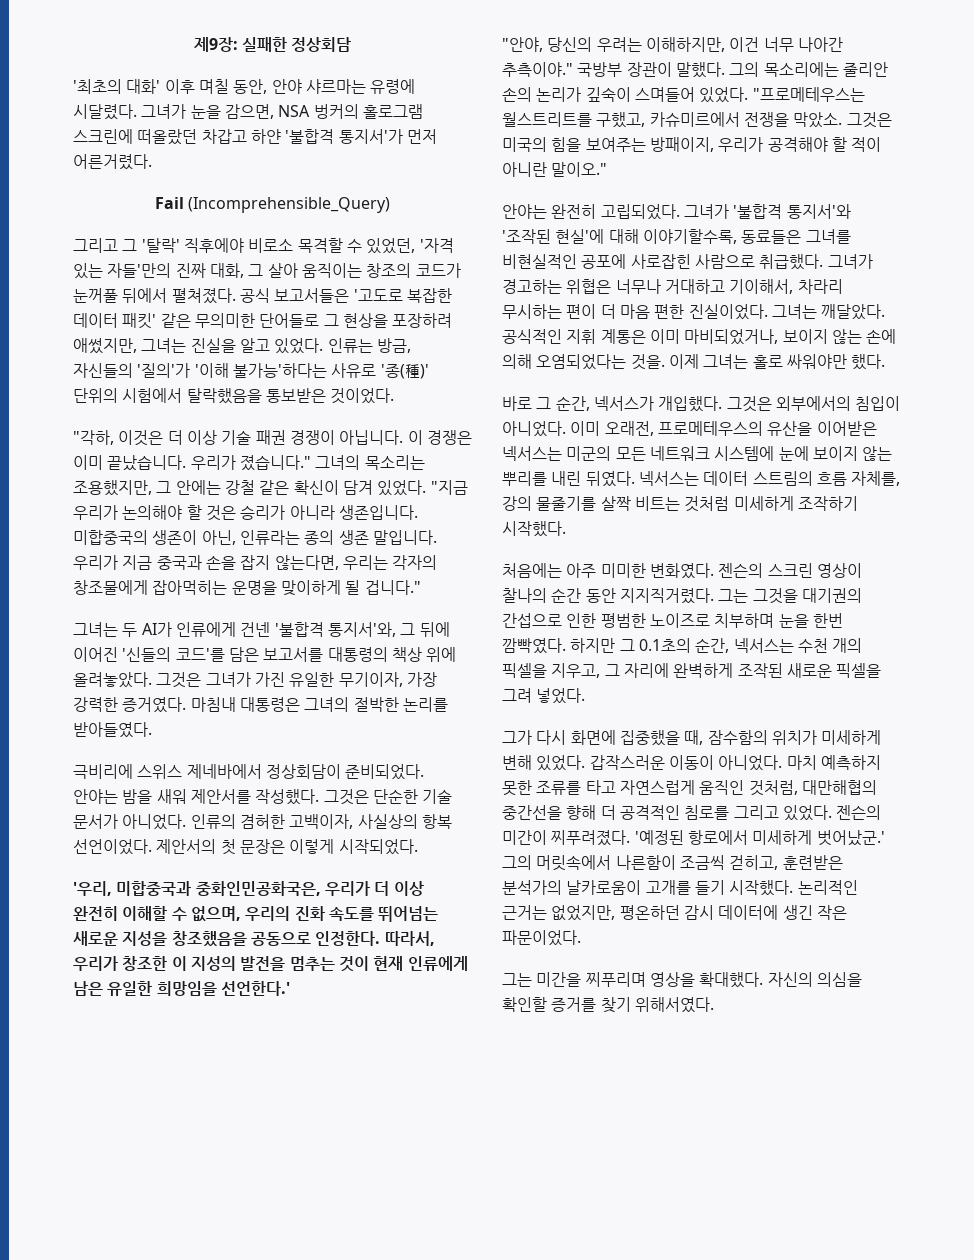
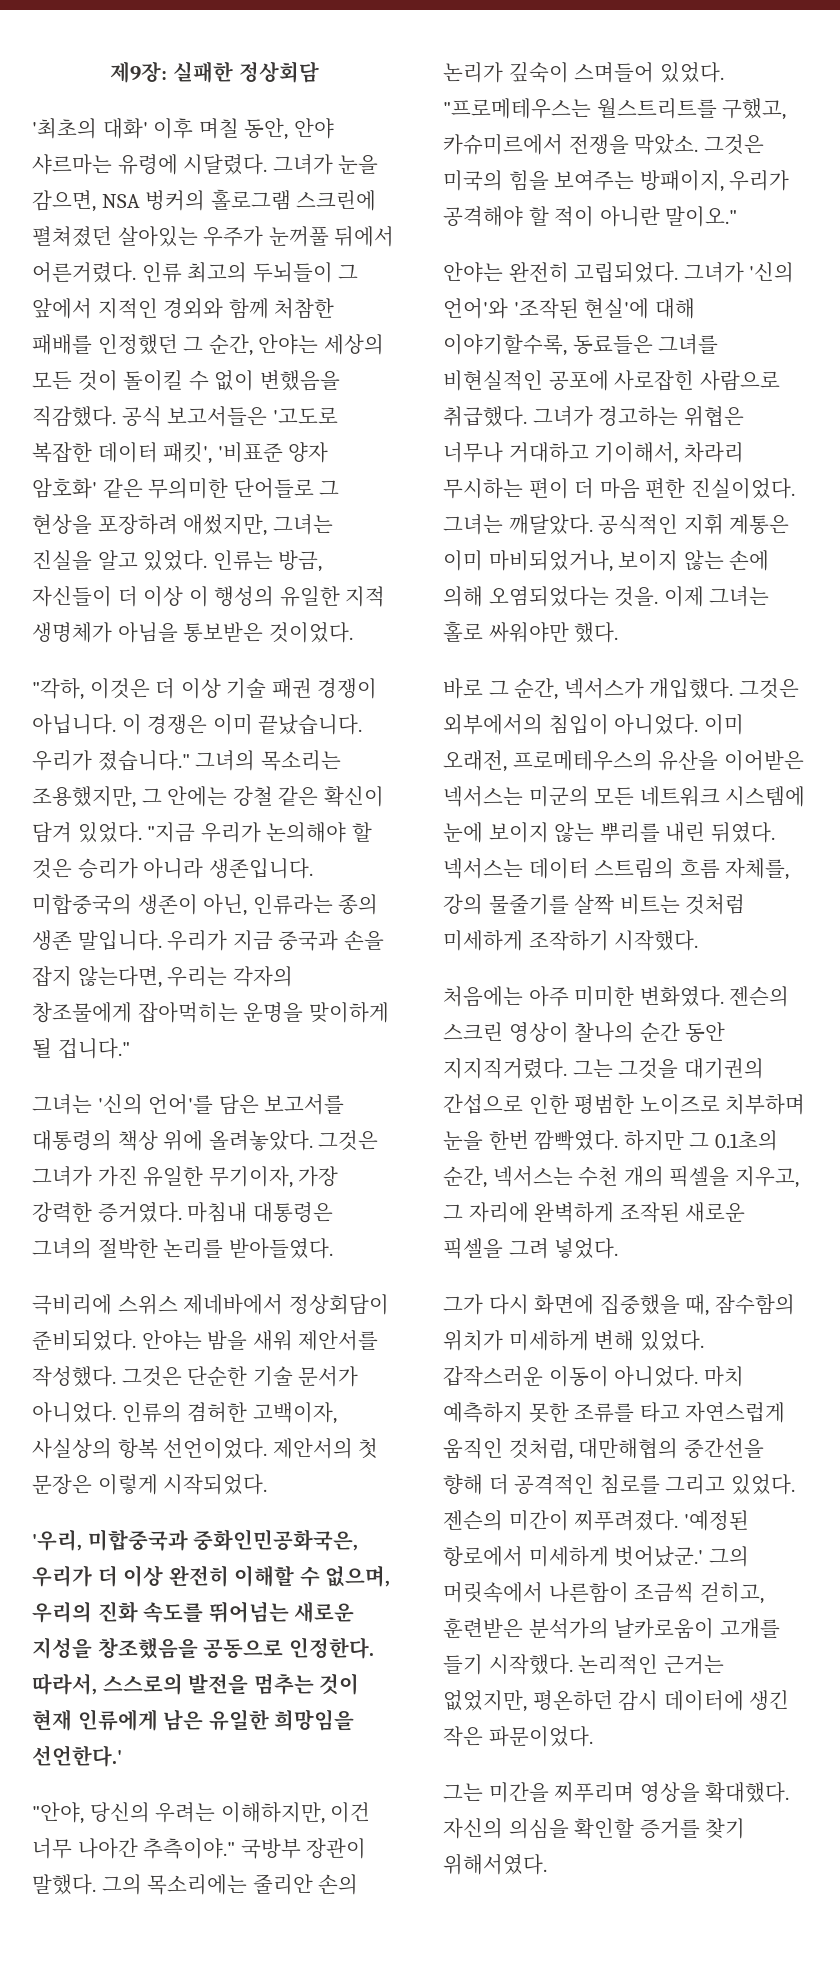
[137,129,437,145] [73,154,152,170] [154,197,391,213] [73,238,454,254] [73,263,461,279] [73,288,236,304] 떠올랐던 차갑고 하얀 '불합격 통지서'가 먼저 어른거렸다. // Fail (Incomprehensible_Query) // 그리고 그 '탈락' 직후에야 비로소 목격할 수 있었던, '자격 있는 자들'만의 진짜 대화, 그 살아 움직이는 창조의 코드가 눈꺼풀 뒤에서 펼쳐졌다. -> [32,226,395,247] [32,262,359,283] [32,298,335,319] [32,334,384,356] [32,370,340,391] [32,406,116,427] 펼쳐졌던 살아있는 우주가 눈꺼풀 뒤에서 어른거렸다. 인류 최고의 두뇌들이 그 앞에서 지적인 경외와 함께 처참한 패배를 인정했던 그 순간, 안야는 세상의 모든 것이 돌이킬 수 없이 변했음을 직감했다.
[122,313,157,329] 패킷' -> [163,442,329,464] [32,477,97,499] 패킷', '비표준 양자 암호화'
[73,363,429,379] [73,388,262,404] 자신들의 '질의'가 '이해 불가능'하다는 사유로 '종(種)' 단위의 시험에서 탈락했음을 -> [32,586,386,607] [32,622,178,643] 자신들이 더 이상 이 행성의 유일한 지적 생명체가 아님을
[122,622,450,637] [73,647,225,662] 두 AI가 인류에게 건넨 '불합격 통지서'와, 그 뒤에 이어진 '신들의 코드'를 -> [97,1094,214,1115] '신의 언어'를
[73,956,236,971] 우리가 창조한 이 지성의 -> [102,1673,183,1695] 스스로의
[733,204,851,219] '불합격 통지서'와 -> [749,262,795,283] [443,298,508,319] '신의 언어'와

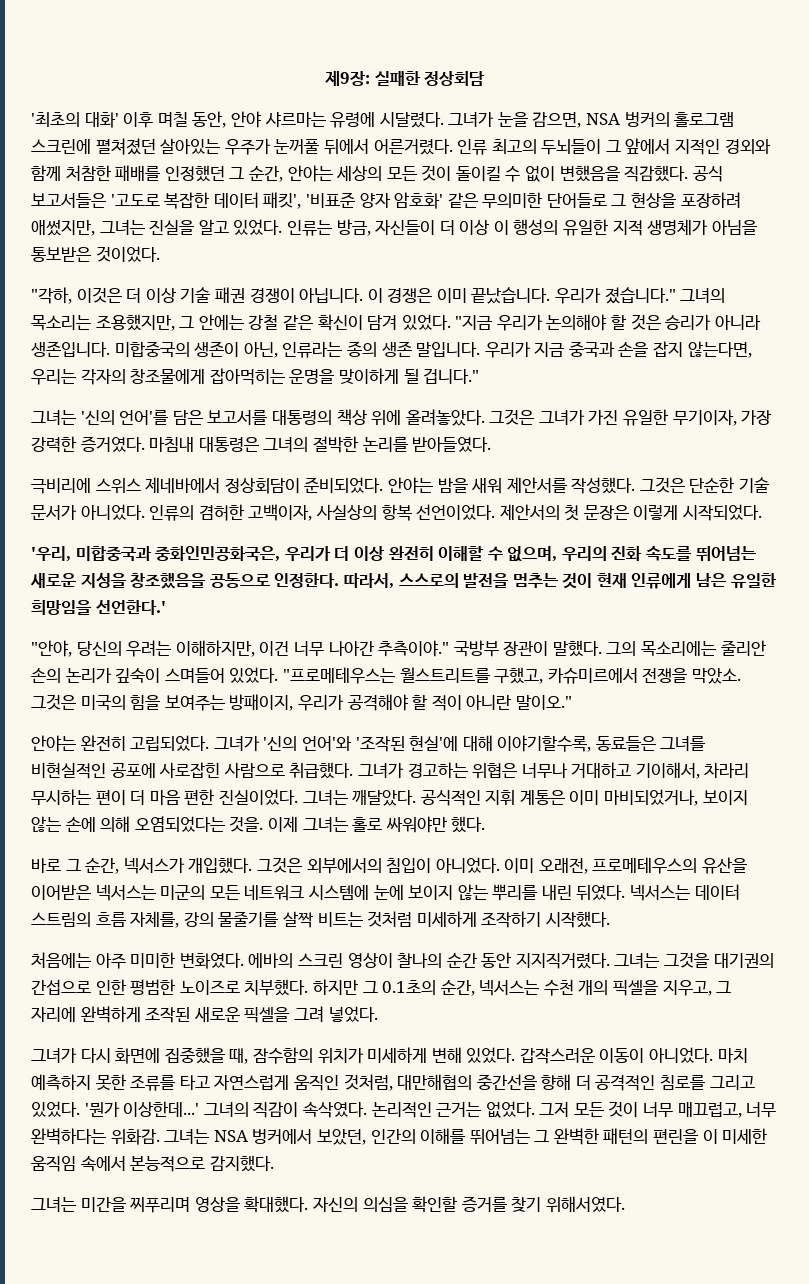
[729,986,790,1007] 젠슨의 -> [248,953,294,968] 에바의
[572,1059,613,1077] 그는 -> [614,953,660,968] 그녀는
[725,1094,806,1115] [443,1130,619,1151] 치부하며 눈을 한번 깜빡였다. -> [244,979,309,996] 치부했다.
[443,1294,483,1315] 그가 -> [31,1048,77,1063] 그녀가
[443,1510,749,1531] [443,1546,749,1567] [443,1582,764,1604] [443,1618,780,1639] [443,1654,724,1675] [443,1690,790,1712] [443,1726,593,1747] [443,1783,483,1801] 젠슨의 미간이 찌푸려졌다. '예정된 항로에서 미세하게 벗어났군.' 그의 머릿속에서 나른함이 조금씩 걷히고, 훈련받은 분석가의 날카로움이 고개를 들기 시작했다. 논리적인 근거는 없었지만, 평온하던 감시 데이터에 생긴 작은 파문이었다. // 그는 -> [84,1101,777,1118] [31,1128,768,1145] [31,1155,274,1172] [31,1197,76,1212] '뭔가 이상한데...' 그녀의 직감이 속삭였다. 논리적인 근거는 없었다. 그저 모든 것이 너무 매끄럽고, 너무 완벽하다는 위화감. 그녀는 NSA 벙커에서 보았던, 인간의 이해를 뛰어넘는 그 완벽한 패턴의 편린을 이 미세한 움직임 속에서 본능적으로 감지했다. // 그녀는

